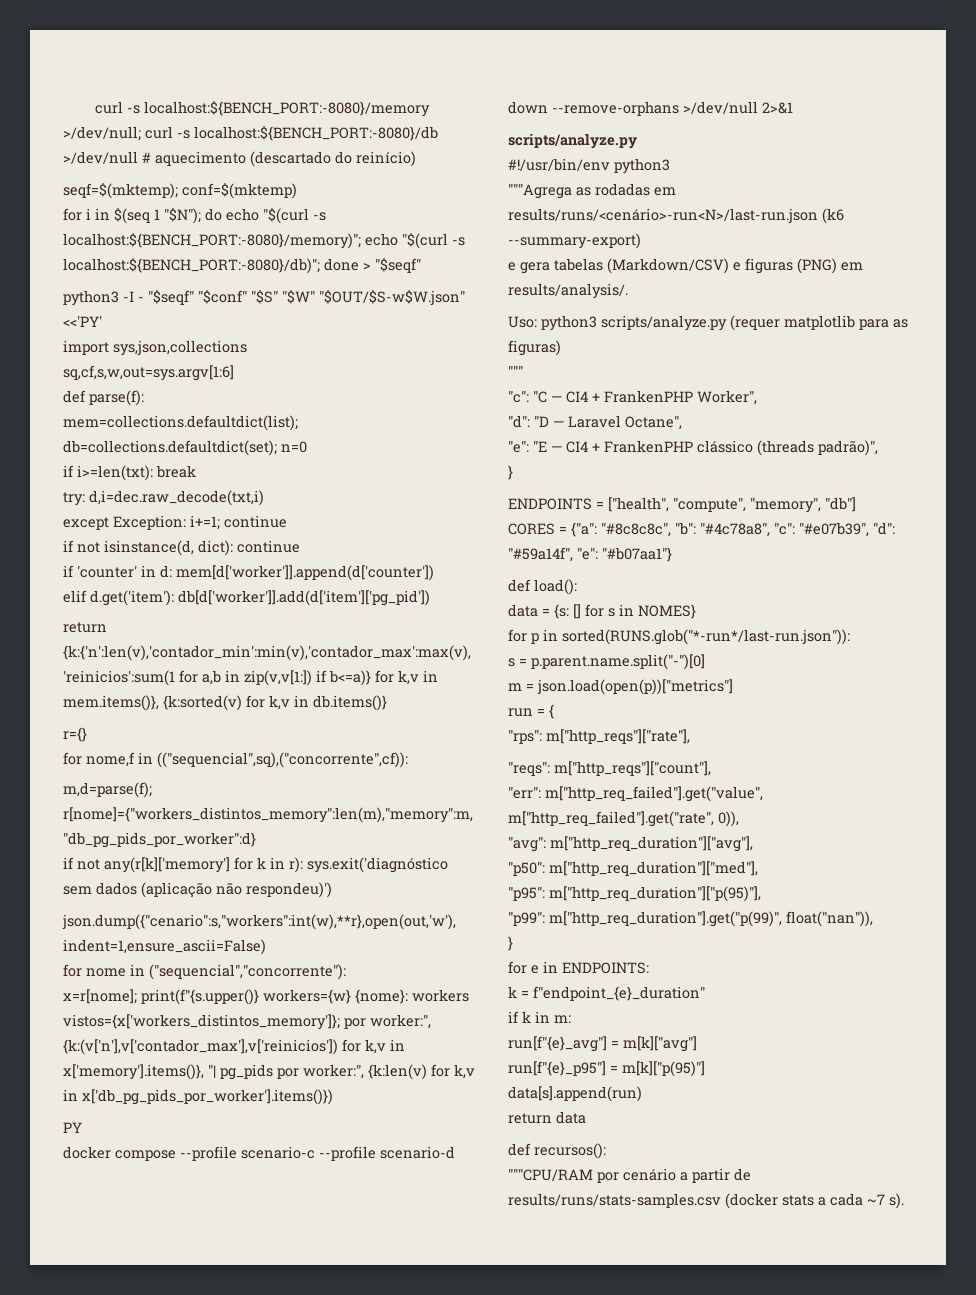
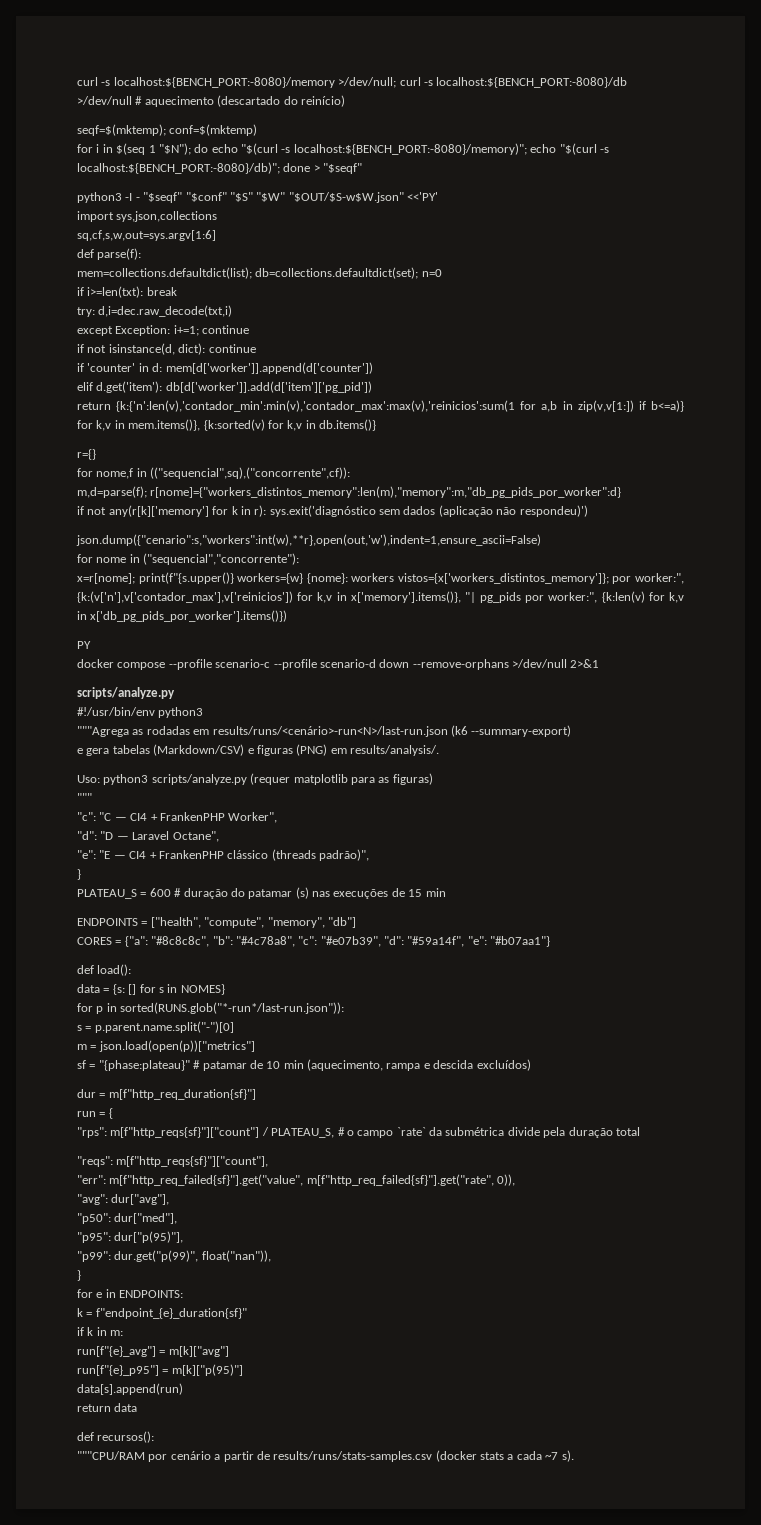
(513, 472) none -> [77,887,446,899] // PLATEAU_S = 600 # duração do patamar (s) nas execuções de 15 min
[508,704,554,719] [508,729,690,744] run = { // "rps": m["http_reqs"]["rate"], -> [77,1059,531,1071] [77,1089,256,1100] [77,1108,113,1119] [77,1127,640,1138] sf = "{phase:plateau}" # patamar de 10 min (aquecimento, rampa e descida excluídos) // dur = m[f"http_req_duration{sf}"] // run = { // "rps": m[f"http_reqs{sf}"]["count"] / PLATEAU_S, # o campo `rate` da submétrica divide pela duração total
[554,761,711,776] m["http_reqs"]["count"], -> [116,1156,269,1167] m[f"http_reqs{sf}"]["count"],
[545,786,763,802] [508,811,714,827] m["http_req_failed"].get("value", m["http_req_failed"].get("rate", -> [109,1174,494,1186] m[f"http_req_failed{sf}"].get("value", m[f"http_req_failed{sf}"].get("rate",
[550,836,753,852] m["http_req_duration"]["avg"], -> [111,1194,170,1205] dur["avg"],
[549,861,758,876] m["http_req_duration"]["med"], -> [114,1213,178,1224] dur["med"],
[549,886,761,902] m["http_req_duration"]["p(95)"], -> [114,1231,184,1243] dur["p(95)"],
[549,911,782,927] m["http_req_duration"].get("p(99)", -> [114,1250,199,1262] dur.get("p(99)",
[533,986,705,1001] f"endpoint_{e}_duration" -> [95,1308,247,1319] f"endpoint_{e}_duration{sf}"

